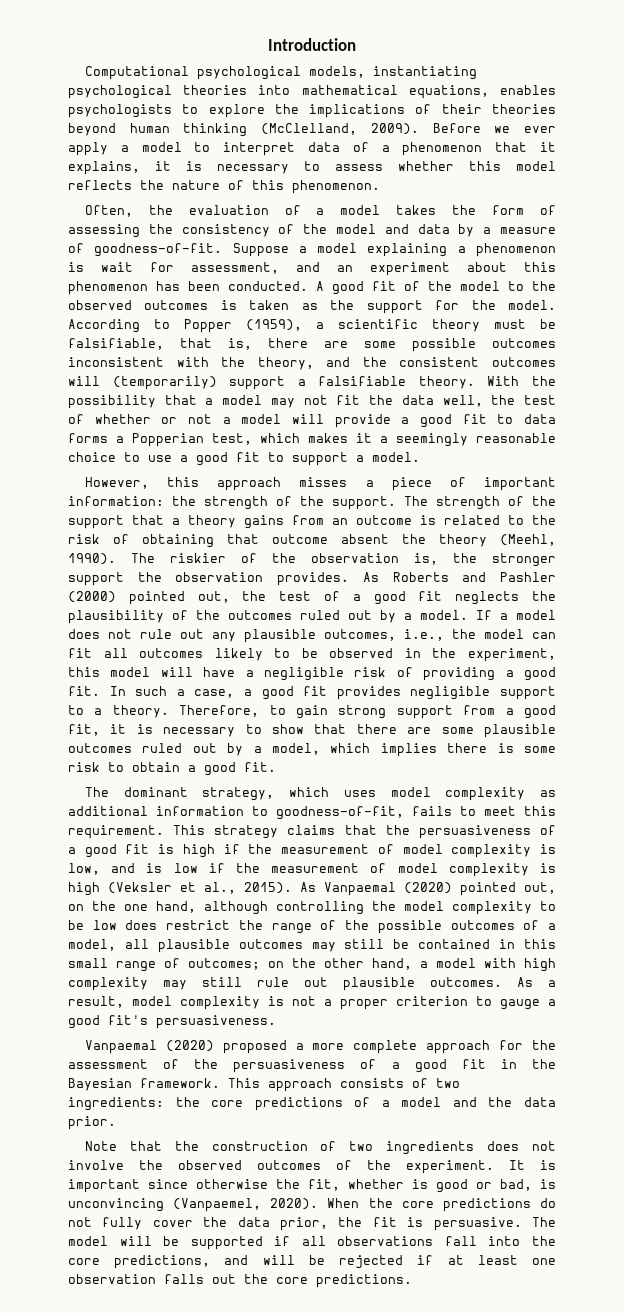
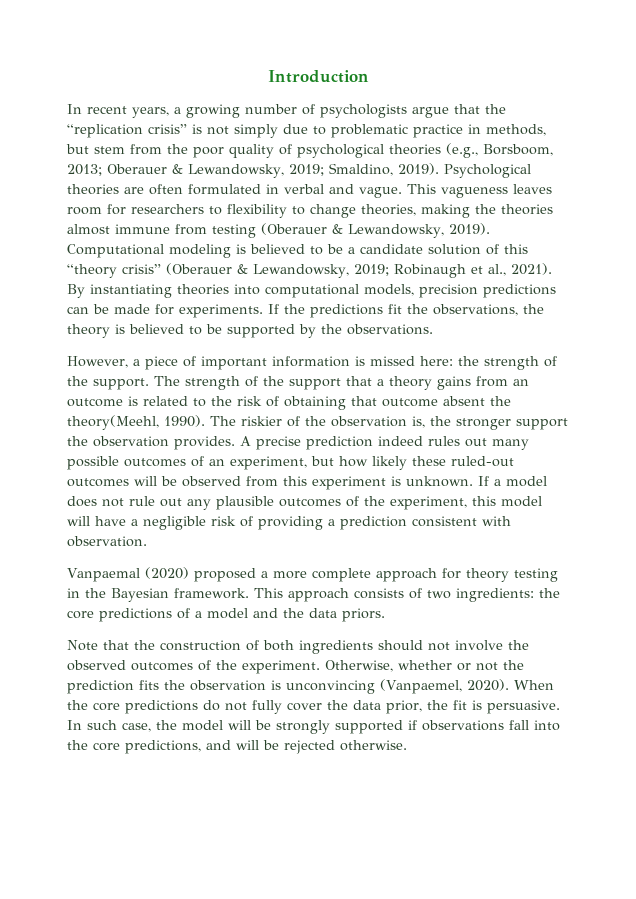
[84,66,477,80] [68,85,556,99] [68,104,556,118] [68,123,556,137] [68,142,556,156] [68,161,556,175] [68,180,380,194] [84,205,556,217] [68,224,557,238] [68,243,556,257] [68,262,556,276] [68,281,556,295] [68,300,557,314] [68,319,556,333] [68,338,556,352] [68,357,556,370] [68,376,556,390] [68,395,557,409] [68,414,556,428] [68,433,556,447] [68,452,420,466] [84,477,556,491] [68,496,164,506] Computational psychological models, instantiating psychological theories into mathematical equations, enables psychologists to explore the implications of their theories beyond human thinking (McClelland, 2009). Before we ever apply a model to interpret data of a phenomenon that it explains, it is necessary to assess whether this model reflects the nature of this phenomenon. // Often, the evaluation of a model takes the form of assessing the consistency of the model and data by a measure of goodness-of-fit. Suppose a model explaining a phenomenon is wait for assessment, and an experiment about this phenomenon has been conducted. A good fit of the model to the observed outcomes is taken as the support for the model. According to Popper (1959), a scientific theory must be falsifiable, that is, there are some possible outcomes inconsistent with the theory, and the consistent outcomes will (temporarily) support a falsifiable theory. With the possibility that a model may not fit the data well, the test of whether or not a model will provide a good fit to data forms a Popperian test, which makes it a seemingly reasonable choice to use a good fit to support a model. // However, this approach misses a piece of important information: -> [67,104,506,118] [67,124,546,138] [66,143,553,158] [67,163,531,178] [67,184,552,198] [67,204,553,218] [67,223,490,238] [67,244,528,258] [67,263,552,278] [67,284,556,298] [67,304,544,318] [67,324,433,338] [67,356,453,370] In recent years, a growing number of psychologists argue that the “replication crisis” is not simply due to problematic practice in methods, but stem from the poor quality of psychological theories (e.g., Borsboom, 2013; Oberauer & Lewandowsky, 2019; Smaldino, 2019). Psychological theories are often formulated in verbal and vague. This vagueness leaves room for researchers to flexibility to change theories, making the theories almost immune from testing (Oberauer & Lewandowsky, 2019). Computational modeling is believed to be a candidate solution of this “theory crisis” (Oberauer & Lewandowsky, 2019; Robinaugh et al., 2021). By instantiating theories into computational models, precision predictions can be made for experiments. If the predictions fit the observations, the theory is believed to be supported by the observations. // However, a piece of important information is missed here:
[439,534,556,547] theory (Meehl, -> [67,415,159,430] theory(Meehl,
[362,572,556,582] [68,591,556,605] [68,610,468,624] As Roberts and Pashler (2000) pointed out, the test of a good fit neglects the plausibility of the outcomes ruled out by a model. -> [240,436,529,450] [67,456,514,470] [67,476,473,490] A precise prediction indeed rules out many possible outcomes of an experiment, but how likely these ruled-out outcomes will be observed from this experiment is unknown.
[324,629,556,641] [68,648,421,661] outcomes, i.e., the model can fit all outcomes likely to be observed in -> [279,496,359,507] outcomes of
[523,667,556,681] [68,686,556,700] [68,705,556,719] [68,724,556,738] [68,743,556,757] [68,762,276,776] [84,787,556,801] [68,806,556,820] [68,825,557,839] [68,844,556,858] [68,863,556,877] [68,882,556,896] [68,901,556,915] [68,920,557,934] [68,939,557,953] [68,958,556,972] [68,977,556,991] [68,996,556,1010] [68,1015,276,1029] good fit. In such a case, a good fit provides negligible support to a theory. Therefore, to gain strong support from a good fit, it is necessary to show that there are some plausible outcomes ruled out by a model, which implies there is some risk to obtain a good fit. // The dominant strategy, which uses model complexity as additional information to goodness-of-fit, fails to meet this requirement. This strategy claims that the persuasiveness of a good fit is high if the measurement of model complexity is low, and is low if the measurement of model complexity is high (Veksler et al., 2015). As Vanpaemal (2020) pointed out, on the one hand, although controlling the model complexity to be low does restrict the range of the possible outcomes of a model, all plausible outcomes may still be contained in this small range of outcomes; on the other hand, a model with high complexity may still rule out plausible outcomes. As a result, model complexity is not a proper criterion to gauge a good fit's persuasiveness. -> [340,516,511,530] [67,536,147,547] prediction consistent with observation.
[532,1040,556,1050] [68,1059,486,1073] the assessment of the persuasiveness of a good fit -> [465,568,558,582] theory testing
[68,1116,116,1130] prior. -> [342,608,385,622] priors.
[349,1141,520,1155] two ingredients does -> [263,640,423,654] both ingredients should
[509,1160,556,1170] [68,1179,532,1193] It is important since otherwise the fit, whether is good or bad, -> [325,660,524,672] [67,680,266,694] Otherwise, whether or not the prediction fits the observation
[531,1217,556,1227] The -> [67,720,177,732] In such case, the
(180, 1241) none -> [276,720,330,734] strongly
[301,1236,326,1246] all -> (417, 725) none
[417,1255,556,1265] [68,1274,412,1288] if at least one observation falls out the core predictions. -> [340,740,407,751] otherwise.

